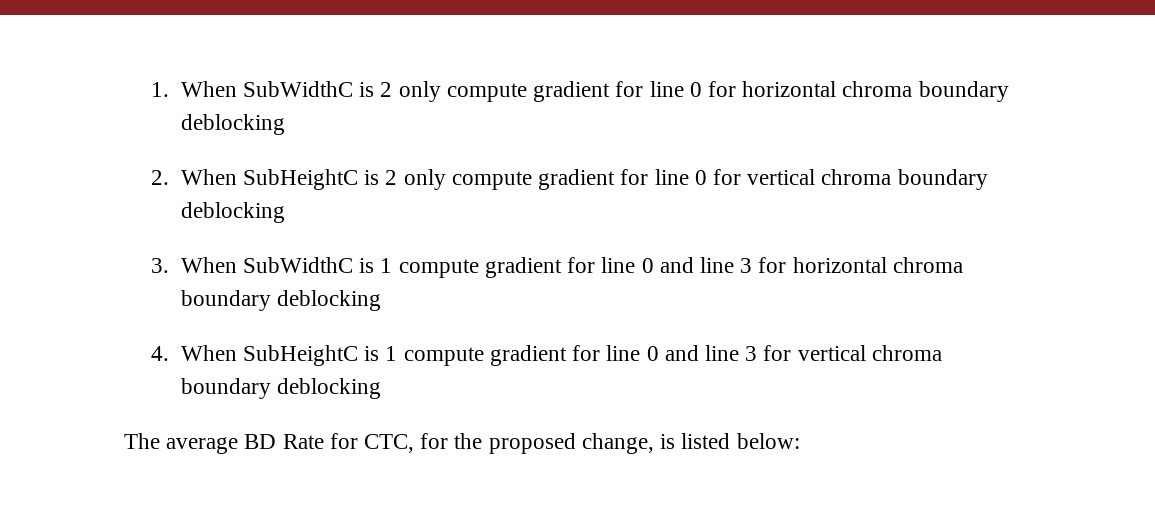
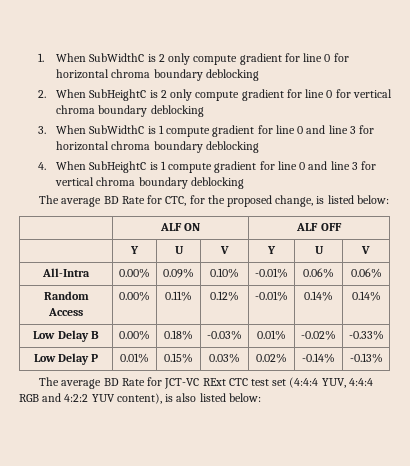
(800, 441) none -> [159,223,201,231] [296,223,342,231] [130,246,139,254] [174,246,184,254] [219,246,229,254] [267,246,276,254] [314,246,324,254] [361,246,370,254] [42,268,90,277] [119,268,150,278] [163,268,194,278] [210,268,239,278] [255,268,288,278] [303,268,334,278] [350,268,382,278] [43,291,89,300] [48,308,83,316] [119,291,150,301] [165,291,192,301] [210,291,239,301] [255,291,288,301] [304,291,333,301] [351,291,381,301] [33,330,99,342] [119,330,150,340] [164,330,193,340] [207,330,242,340] [257,330,286,340] [301,330,336,340] [348,330,384,340] [33,353,99,365] [120,353,149,363] [164,353,193,363] [209,353,240,363] [256,353,287,363] [302,353,335,363] [349,353,383,363] [39,377,373,389] [19,393,261,404] // | ALF ON | ALF OFF // | Y | U | V | Y | U | V // All-Intra | 0.00% | 0.09% | 0.10% | -0.01% | 0.06% | 0.06% // Random Access | 0.00% | 0.11% | 0.12% | -0.01% | 0.14% | 0.14% // Low Delay B | 0.00% | 0.18% | -0.03% | 0.01% | -0.02% | -0.33% // Low Delay P | 0.01% | 0.15% | 0.03% | 0.02% | -0.14% | -0.13% // The average BD Rate for JCT-VC RExt CTC test set (4:4:4 YUV, 4:4:4 RGB and 4:2:2 YUV content), is also listed below:

